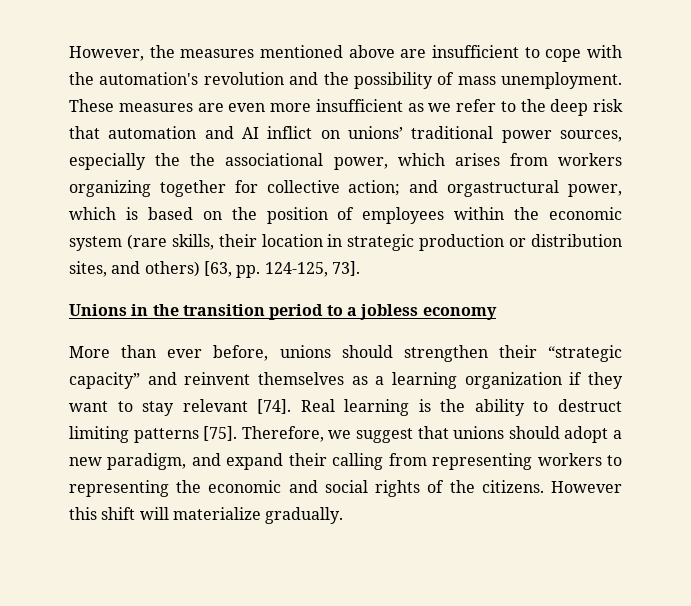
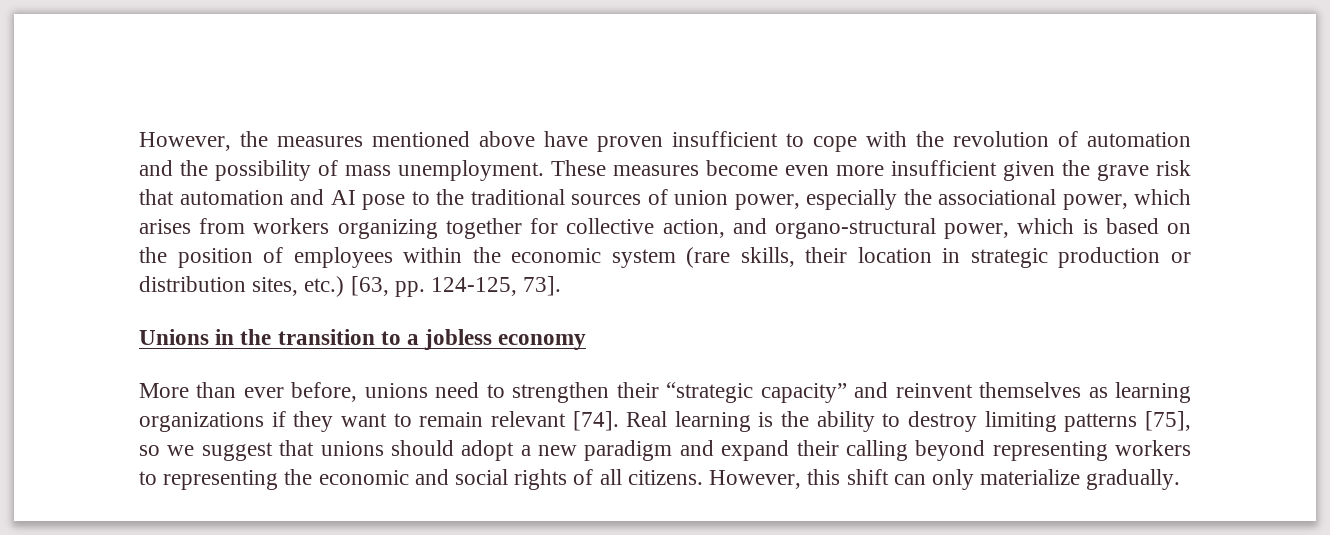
[400,49,427,58] are -> [544,131,663,152] have proven
[99,72,284,85] automation's revolution -> [953,131,1191,147] revolution of automation
[197,103,224,112] are -> [706,160,778,176] become
[407,99,589,116] as we refer to the deep -> [1003,160,1149,181] given the grave
[267,126,622,143] inflict on unions’ traditional power sources, -> [362,189,800,210] pose to the traditional sources of union power,
[190,153,216,166] the -> (932, 197) none
[348,180,560,197] action; and orgastructural -> [662,218,936,239] action, and organo-structural
[111,261,200,277] and others) -> [304,276,345,297] etc.)
[269,304,324,320] period -> (375, 337) none
[341,345,393,358] should -> [435,382,505,398] need to
[375,372,562,389] a learning organization -> [1115,382,1191,403] [139,412,264,432] learning organizations
[142,401,175,416] stay -> [419,412,484,427] remain
[558,399,623,412] destruct -> [908,411,978,432] destroy
[203,426,324,442] [75]. Therefore, -> [1144,411,1191,431] [139,445,160,456] [75], so
[107,453,187,470] paradigm, -> [584,440,673,461] paradigm
[388,453,427,466] from -> [915,440,986,461] beyond
[449,480,622,493] [69,507,169,520] the citizens. However this shift will -> [599,469,974,490] all citizens. However, this shift can only

